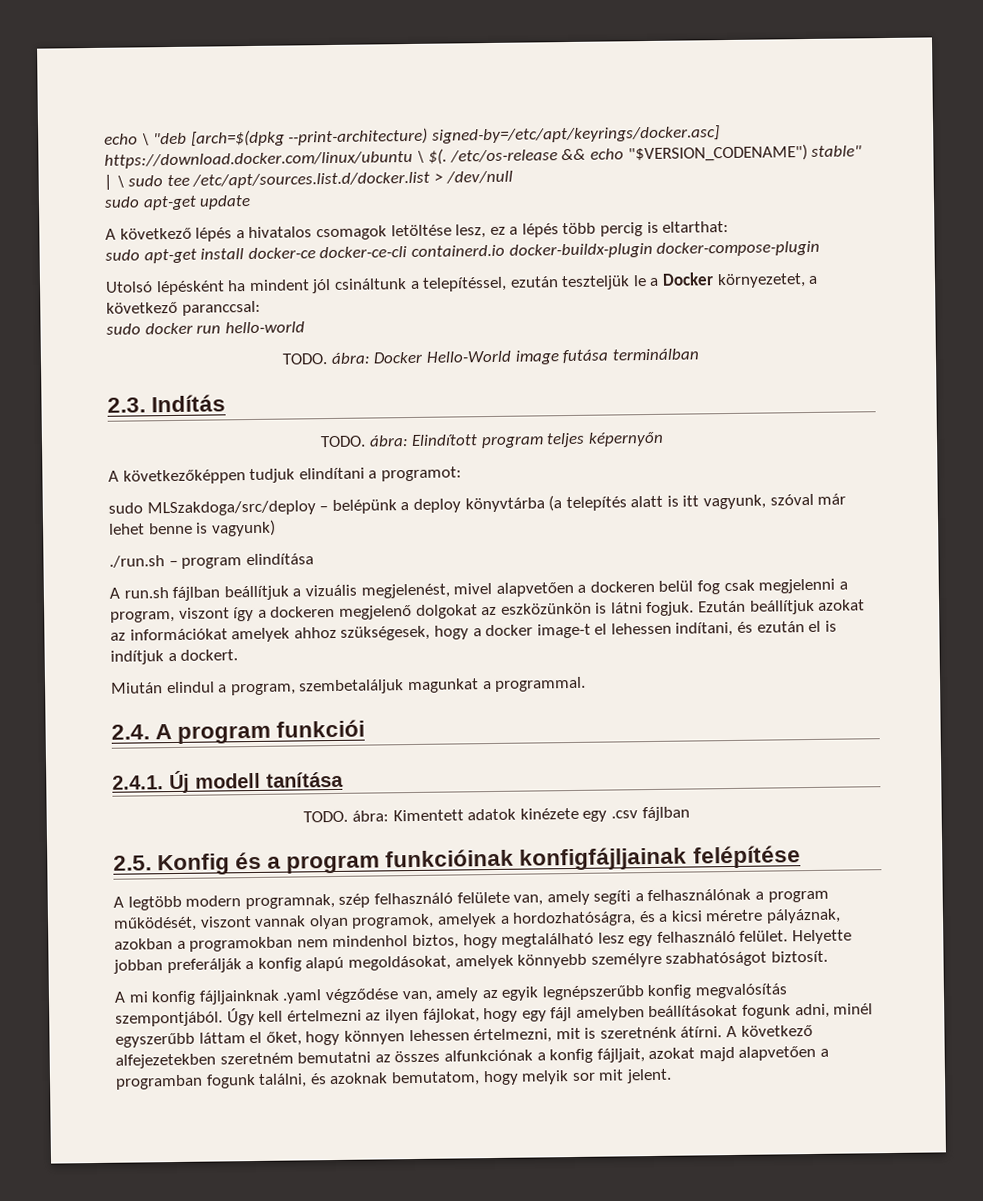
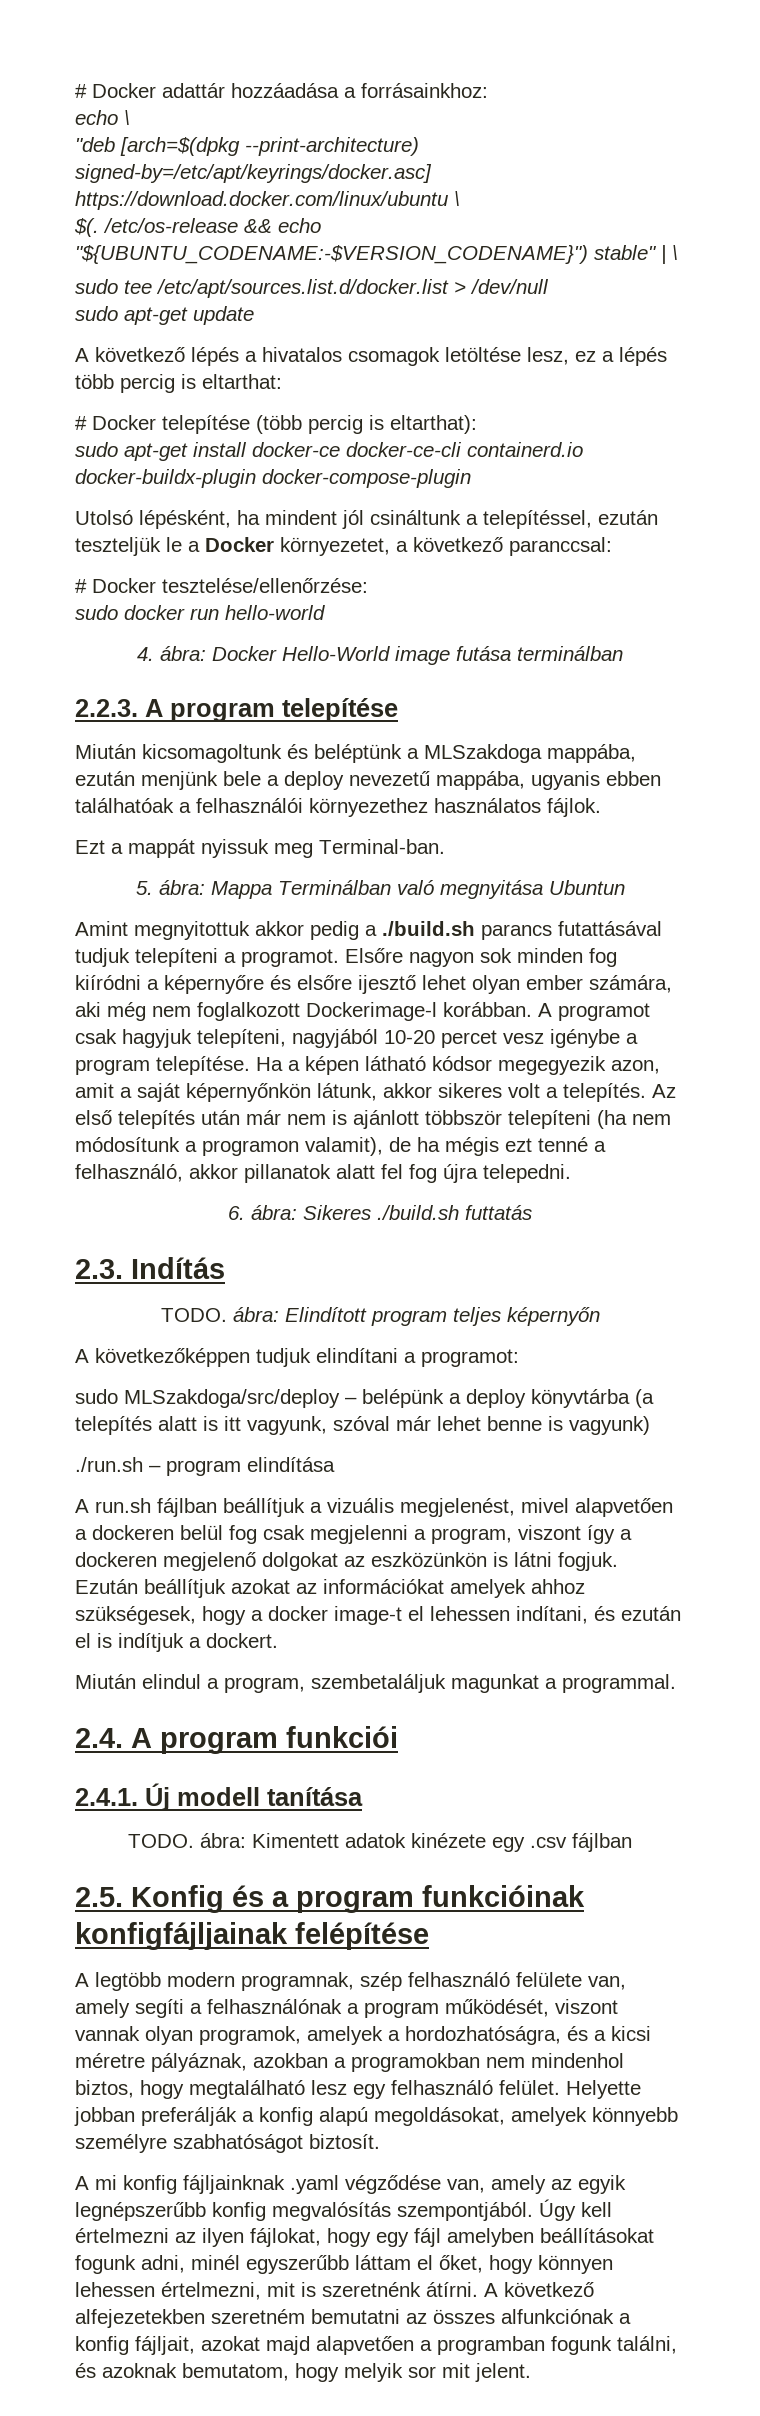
(104, 139) none -> [75,83,488,98] # Docker adattár hozzáadása a forrásainkhoz: //
(150, 139) none -> (130, 117) //
(425, 156) none -> (460, 198) //
[627,143,808,163] "$VERSION_CODENAME") -> [75,245,588,264] "${UBUNTU_CODENAME:-$VERSION_CODENAME}")
(125, 181) none -> (678, 252) //
(730, 226) none -> [75,415,477,434] // # Docker telepítése (több percig is eltarthat):
[155,280,225,296] lépésként -> [139,510,231,529] lépésként,
(261, 308) none -> [75,578,368,593] // # Docker tesztelése/ellenőrzése:
[282,353,329,365] TODO. -> [137,647,154,661] 4.
(699, 354) none -> [75,698,398,722] [75,744,636,763] [75,771,661,790] [75,798,601,817] [75,839,445,858] [135,880,625,899] [75,921,662,940] [75,948,617,967] [75,975,672,994] [75,1002,650,1021] [75,1029,638,1048] [75,1056,660,1075] [75,1083,676,1102] [75,1110,671,1129] [75,1137,606,1156] [75,1164,571,1183] [228,1205,532,1220] // 2.2.3. A program telepítése // Miután kicsomagoltunk és beléptünk a MLSzakdoga mappába, ezután menjünk bele a deploy nevezetű mappába, ugyanis ebben találhatóak a felhasználói környezethez használatos fájlok. // Ezt a mappát nyissuk meg Terminal-ban. // 5. ábra: Mappa Terminálban való megnyitása Ubuntun // Amint megnyitottuk akkor pedig a ./build.sh parancs futattásával tudjuk telepíteni a programot. Elsőre nagyon sok minden fog kiíródni a képernyőre és elsőre ijesztő lehet olyan ember számára, aki még nem foglalkozott Dockerimage-l korábban. A programot csak hagyjuk telepíteni, nagyjából 10-20 percet vesz igénybe a program telepítése. Ha a képen látható kódsor megegyezik azon, amit a saját képernyőnkön látunk, akkor sikeres volt a telepítés. Az első telepítés után már nem is ajánlott többször telepíteni (ha nem módosítunk a programon valamit), de ha mégis ezt tenné a felhasználó, akkor pillanatok alatt fel fog újra telepedni. // 6. ábra: Sikeres ./build.sh futtatás

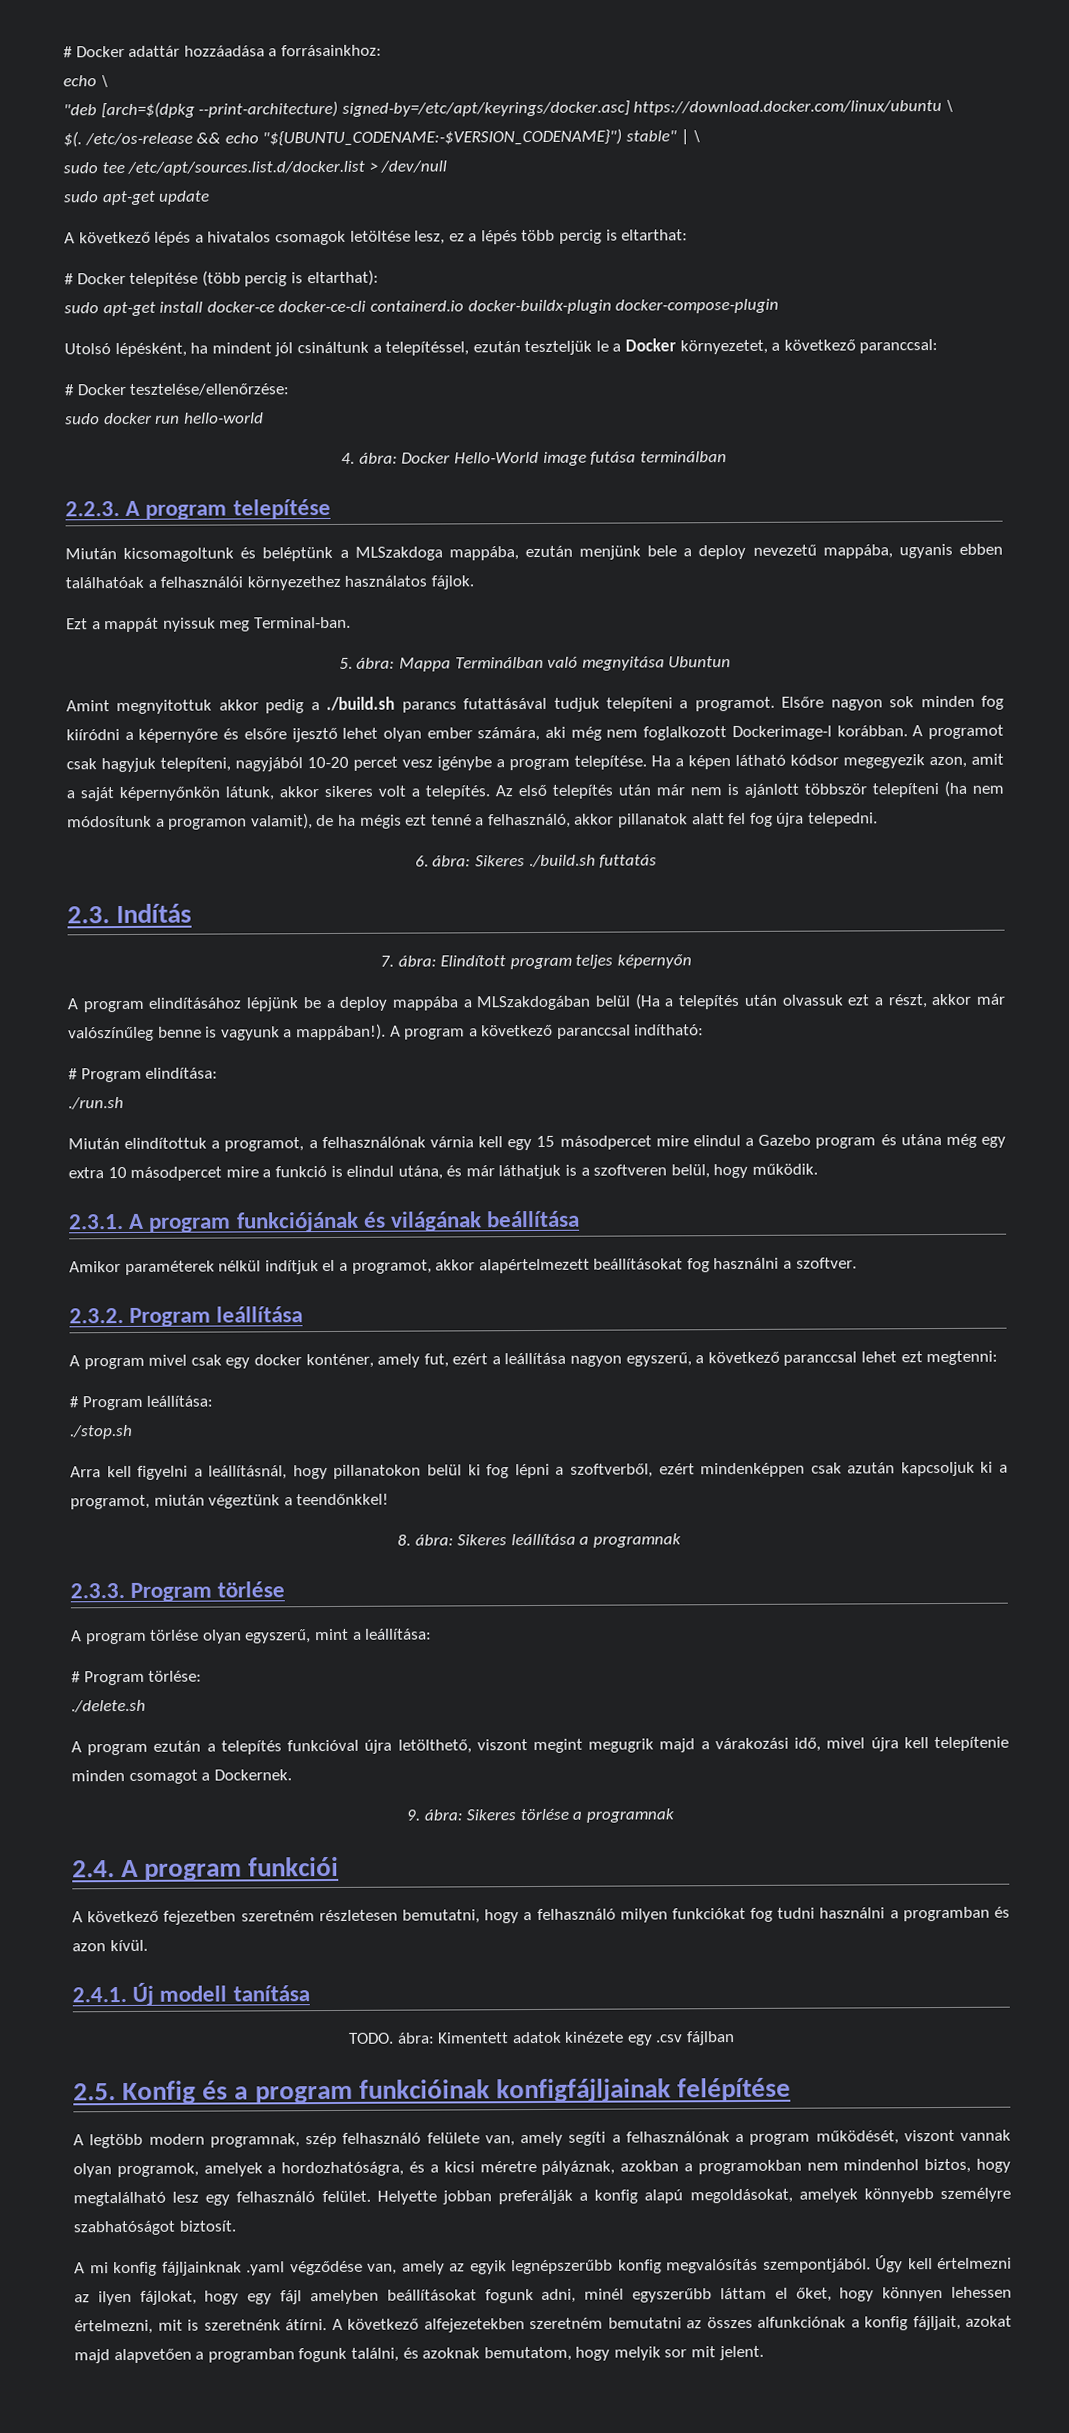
[160,1308,227,1322] TODO. -> [380,955,395,967] 7.
[95,1348,519,1367] [75,1389,654,1408] [75,1416,650,1435] [75,1457,335,1476] [75,1498,673,1517] [75,1525,632,1544] [75,1552,618,1571] [75,1579,585,1598] [75,1606,681,1625] [75,1633,278,1652] [75,1674,676,1693] [75,1726,398,1754] következőképpen tudjuk elindítani a programot: // sudo MLSzakdoga/src/deploy – belépünk a deploy könyvtárba (a telepítés alatt is itt vagyunk, szóval már lehet benne is vagyunk) // ./run.sh – program elindítása // A run.sh fájlban beállítjuk a vizuális megjelenést, mivel alapvetően a dockeren belül fog csak megjelenni a program, viszont így a dockeren megjelenő dolgokat az eszközünkön is látni fogjuk. Ezután beállítjuk azokat az információkat amelyek ahhoz szükségesek, hogy a docker image-t el lehessen indítani, és ezután el is indítjuk a dockert. // Miután elindul a program, szembetaláljuk magunkat a programmal. // 2.4. A program funkciói -> [82,993,1006,1013] [68,1023,705,1042] [68,1067,219,1083] [68,1097,124,1110] [68,1133,1006,1152] [68,1163,819,1181] [68,1210,581,1233] [69,1257,857,1276] [69,1306,304,1327] [69,1350,999,1370] [69,1395,214,1411] [70,1424,133,1440] [70,1461,1008,1480] [70,1493,390,1510] [397,1533,681,1548] [70,1581,286,1602] [71,1628,433,1645] [71,1670,203,1686] [71,1699,146,1713] [71,1736,1009,1756] [71,1769,292,1784] [406,1808,674,1823] [72,1856,340,1881] [72,1906,1010,1925] [72,1939,148,1952] program elindításához lépjünk be a deploy mappába a MLSzakdogában belül (Ha a telepítés után olvassuk ezt a részt, akkor már valószínűleg benne is vagyunk a mappában!). A program a következő paranccsal indítható: // # Program elindítása: // ./run.sh // Miután elindítottuk a programot, a felhasználónak várnia kell egy 15 másodpercet mire elindul a Gazebo program és utána még egy extra 10 másodpercet mire a funkció is elindul utána, és már láthatjuk is a szoftveren belül, hogy működik. // 2.3.1. A program funkciójának és világának beállítása // Amikor paraméterek nélkül indítjuk el a programot, akkor alapértelmezett beállításokat fog használni a szoftver. // 2.3.2. Program leállítása // A program mivel csak egy docker konténer, amely fut, ezért a leállítása nagyon egyszerű, a következő paranccsal lehet ezt megtenni: // # Program leállítása: // ./stop.sh // Arra kell figyelni a leállításnál, hogy pillanatokon belül ki fog lépni a szoftverből, ezért mindenképpen csak azután kapcsoljuk ki a programot, miután végeztünk a teendőnkkel! // 8. ábra: Sikeres leállítása a programnak // 2.3.3. Program törlése // A program törlése olyan egyszerű, mint a leállítása: // # Program törlése: // ./delete.sh // A program ezután a telepítés funkcióval újra letölthető, viszont megint megugrik majd a várakozási idő, mivel újra kell telepítenie minden csomagot a Dockernek. // 9. ábra: Sikeres törlése a programnak // 2.4. A program funkciói // A következő fejezetben szeretném részletesen bemutatni, hogy a felhasználó milyen funkciókat fog tudni használni a programban és azon kívül.

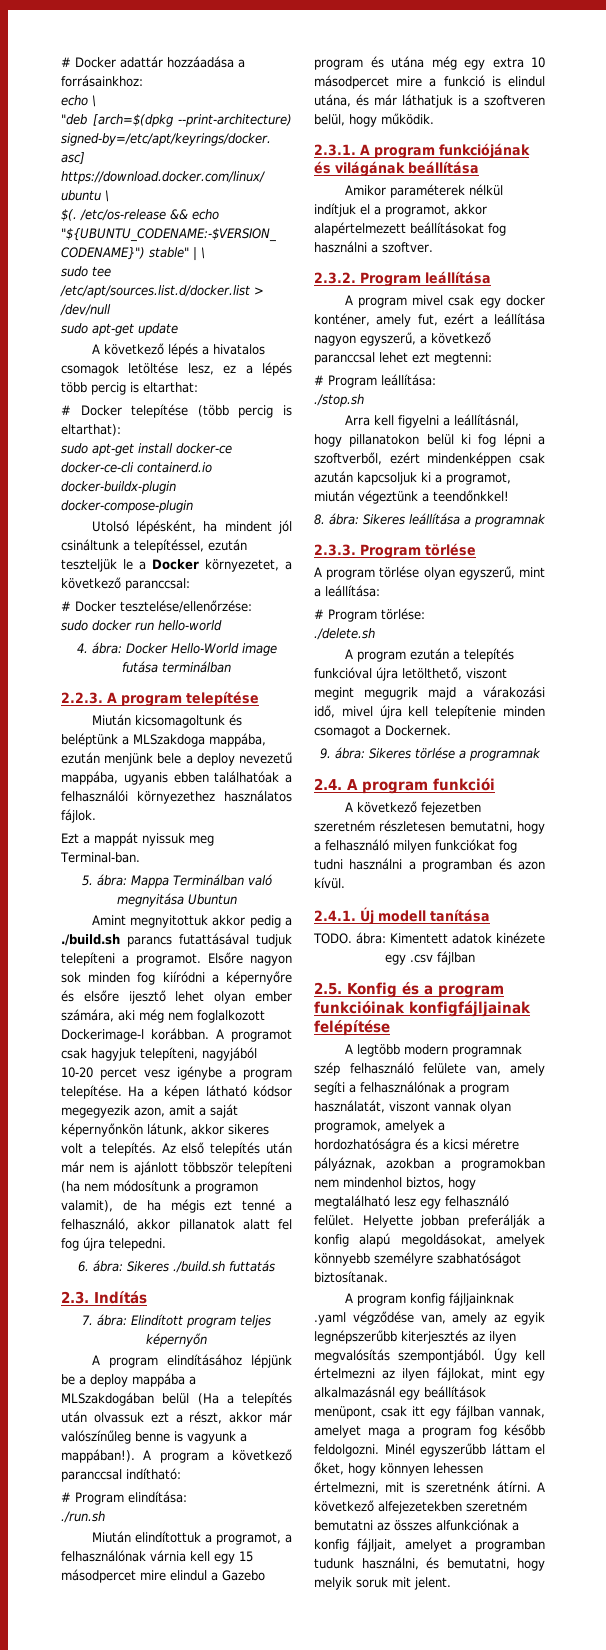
[209,2133,300,2148] programnak, -> [451,1044,522,1057] programnak
[815,2130,899,2145] működését, -> [314,1100,385,1113] használatát,
[281,2161,405,2177] hordozhatóságra, -> [314,1138,411,1152] hordozhatóságra
[178,2220,236,2232] [74,2262,109,2274] biztosít. // A mi -> [314,1271,388,1283] [344,1293,406,1306] biztosítanak. // A program
[617,2259,662,2274] konfig -> [401,1330,516,1344] kiterjesztés az ilyen
[204,2288,625,2305] hogy egy fájl amelyben beállításokat fogunk adni, minél -> [490,1368,545,1381] [314,1386,486,1400] [314,1405,545,1419] [314,1424,545,1438] [314,1443,415,1457] mint egy alkalmazásnál egy beállítások menüpont, csak itt egy fájlban vannak, amelyet maga a program fog később feldolgozni. Minél
[965,2315,1012,2327] [74,2346,572,2364] azokat majd alapvetően a programban fogunk találni, és azoknak bemutatom, -> [404,1539,545,1552] [314,1557,510,1570] amelyet a programban tudunk használni, és bemutatni,
[664,2349,688,2358] sor -> [356,1577,388,1588] soruk

